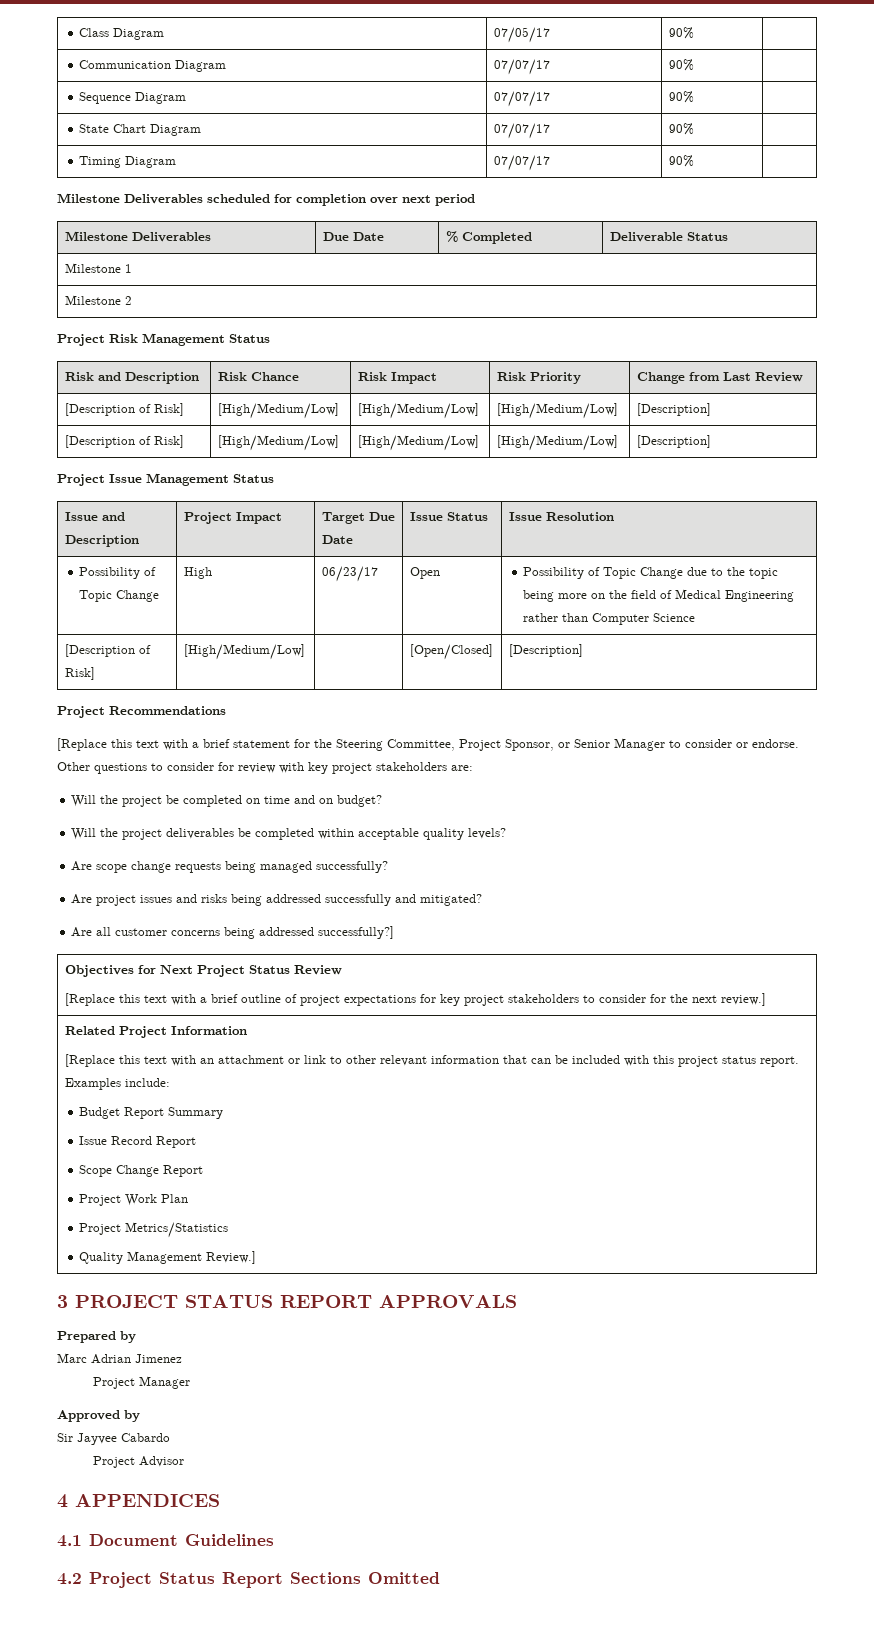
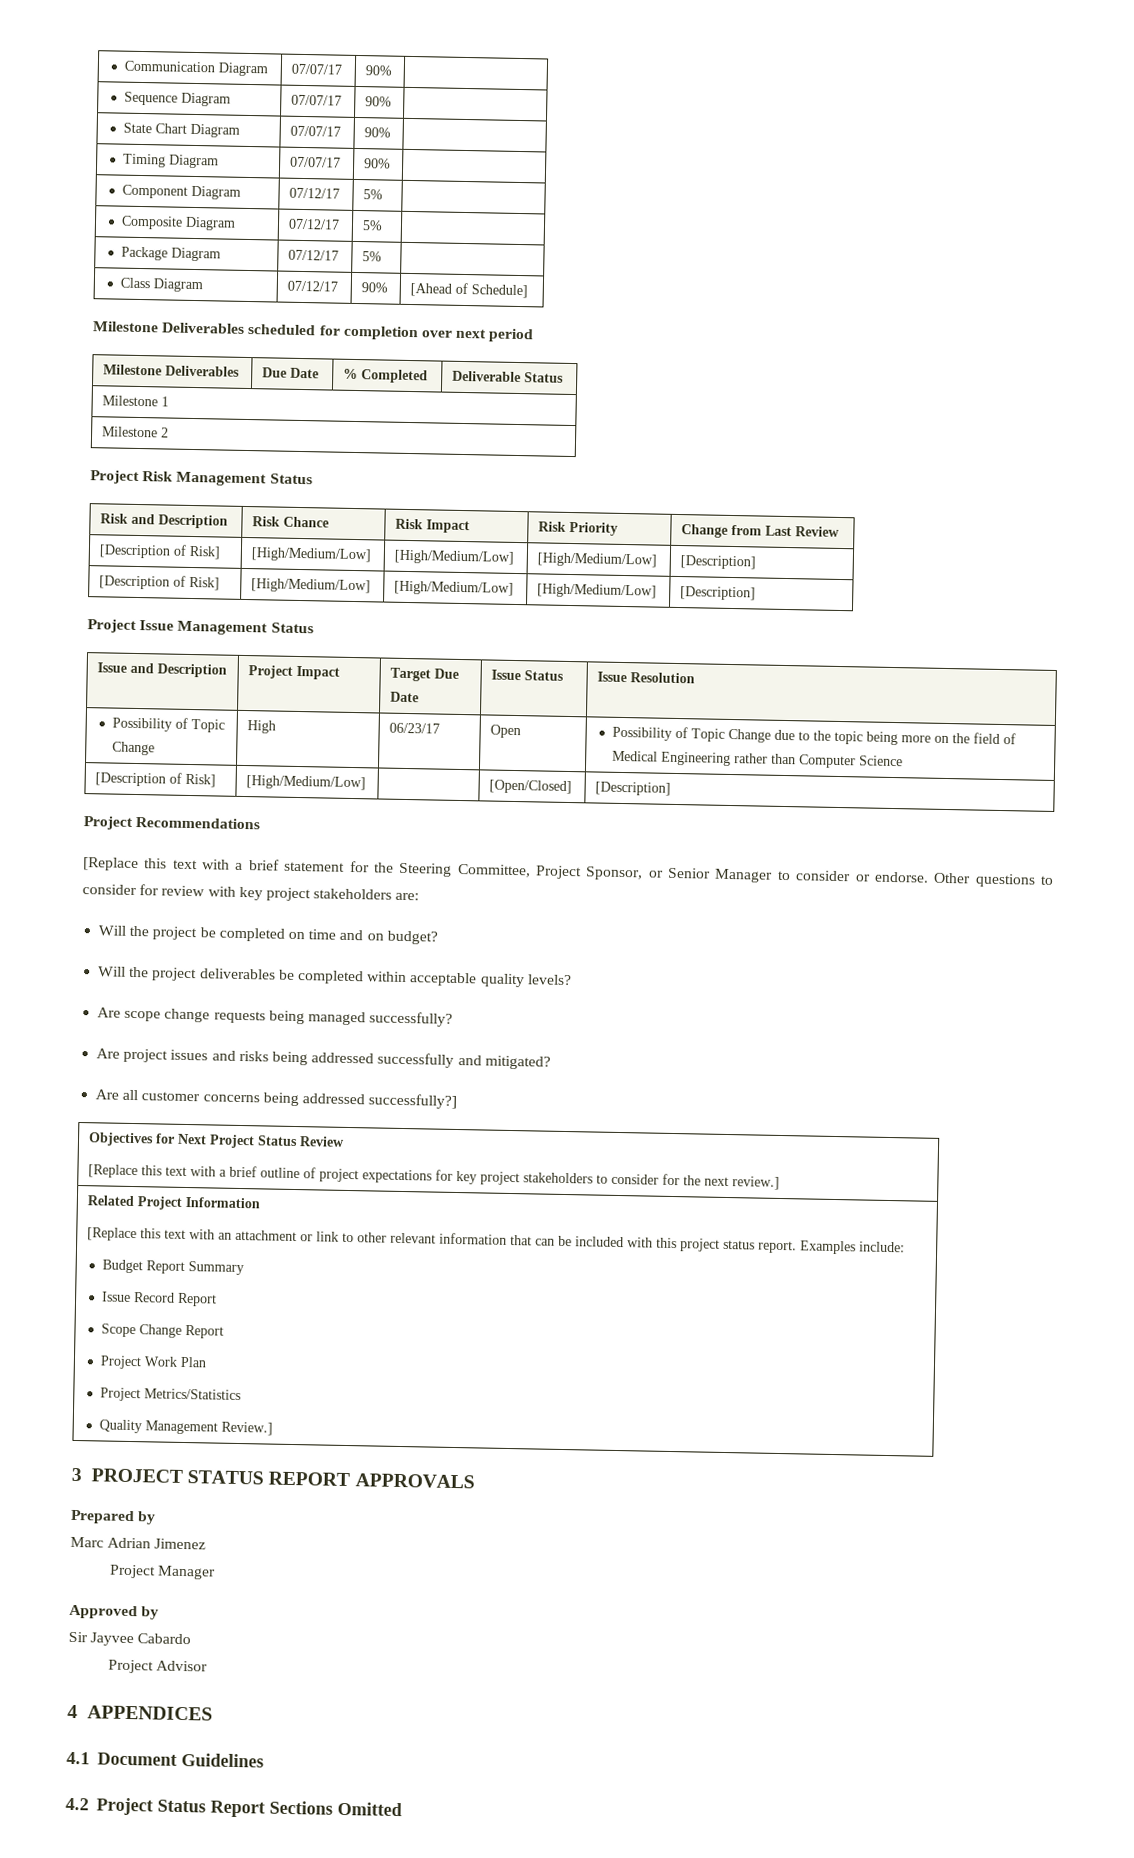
[79,28,165,40] [493,27,550,43] [668,27,694,39] Class Diagram | 07/05/17 | 90% | // -> (123, 66) none
(694, 161) none -> [121,184,241,200] [289,187,341,199] [363,189,384,200] [120,215,236,231] [288,218,341,230] [362,220,384,231] [120,246,221,262] [288,249,340,261] [362,251,383,262] [119,277,203,293] [287,280,339,292] [361,282,389,293] [410,282,529,299] // Component Diagram | 07/12/17 | 5% | // Composite Diagram | 07/12/17 | 5% | // Package Diagram | 07/12/17 | 5% | // Class Diagram | 07/12/17 | 90% | [Ahead of Schedule]

